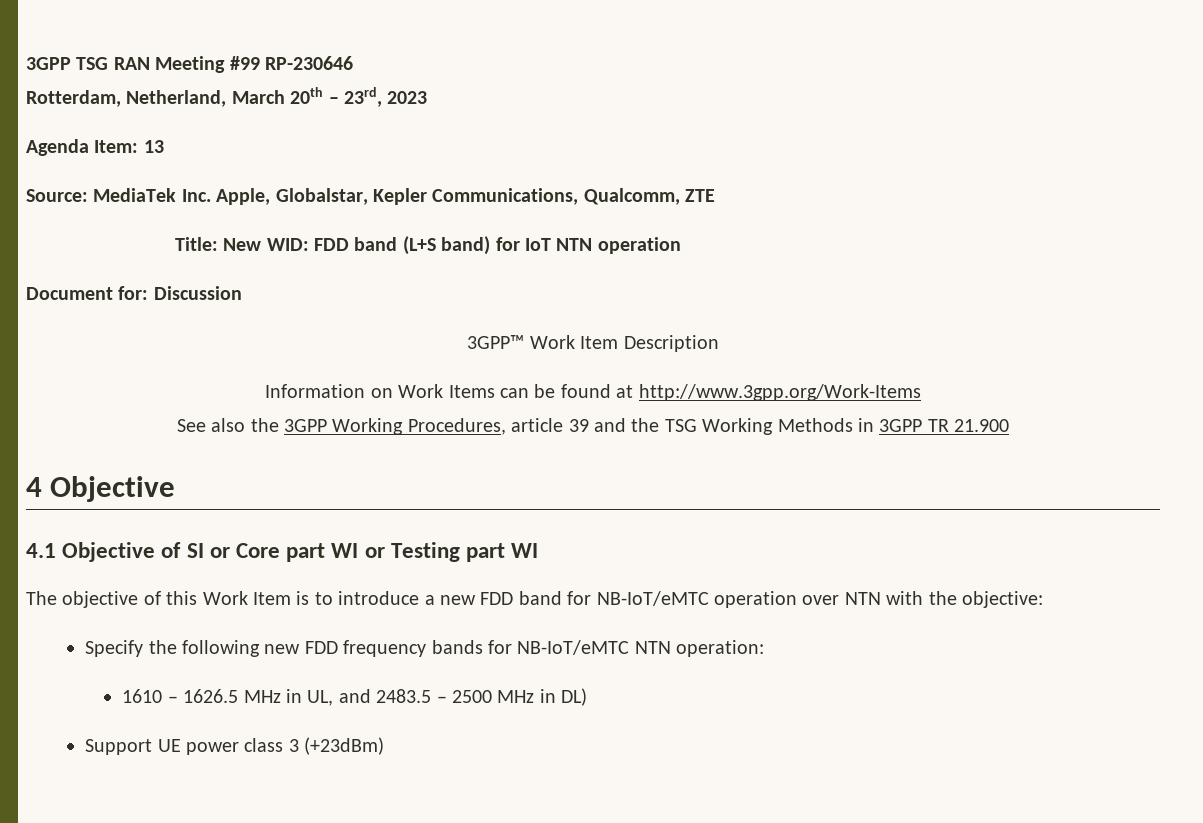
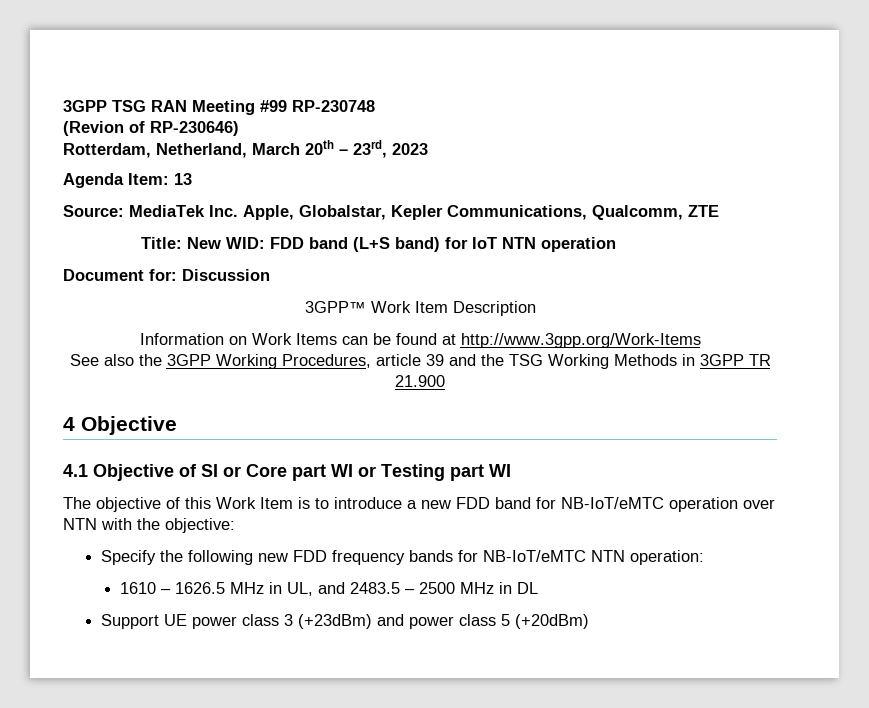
[265,56,353,70] RP-230646 -> [292,100,375,112] [63,121,239,136] RP-230748 // (Revion of RP-230646)
[561,688,588,706] DL) -> [517,582,539,594] DL
(385, 746) none -> [376,614,589,629] and power class 5 (+20dBm)

